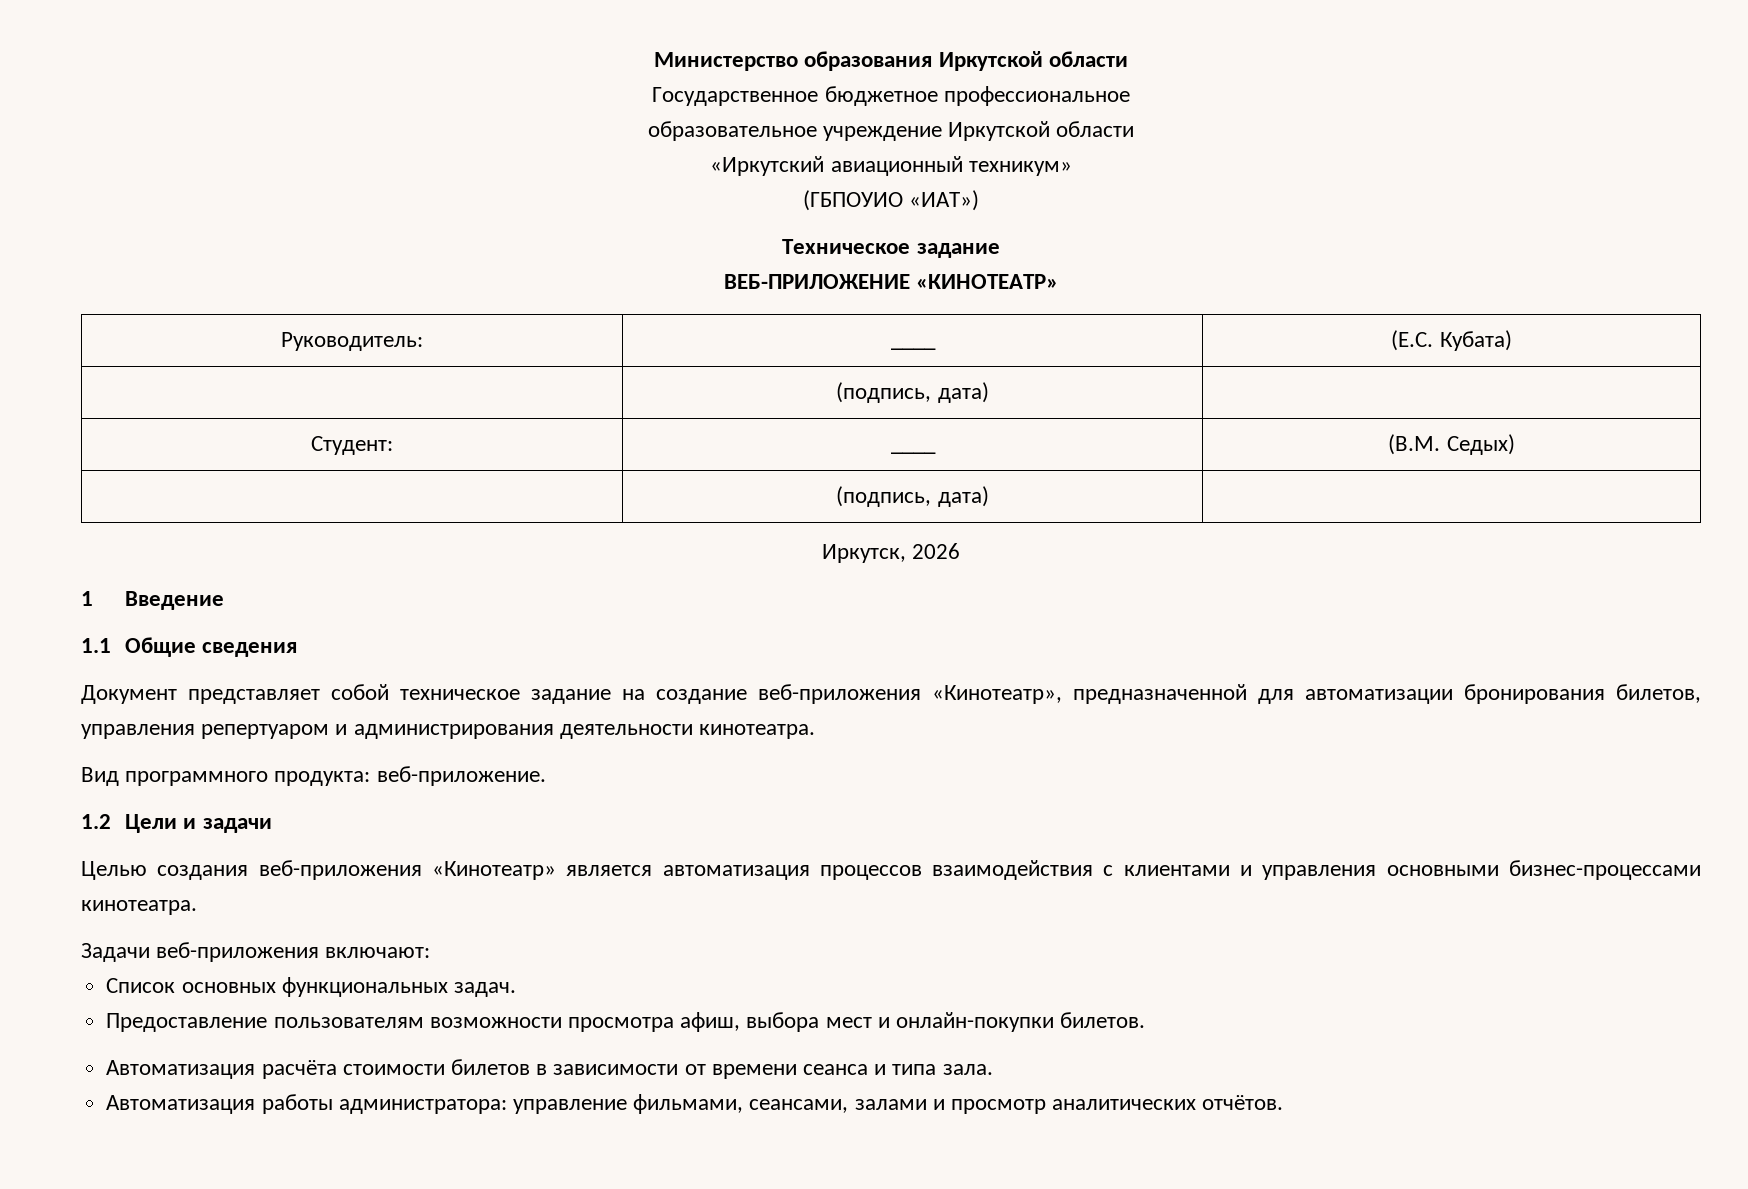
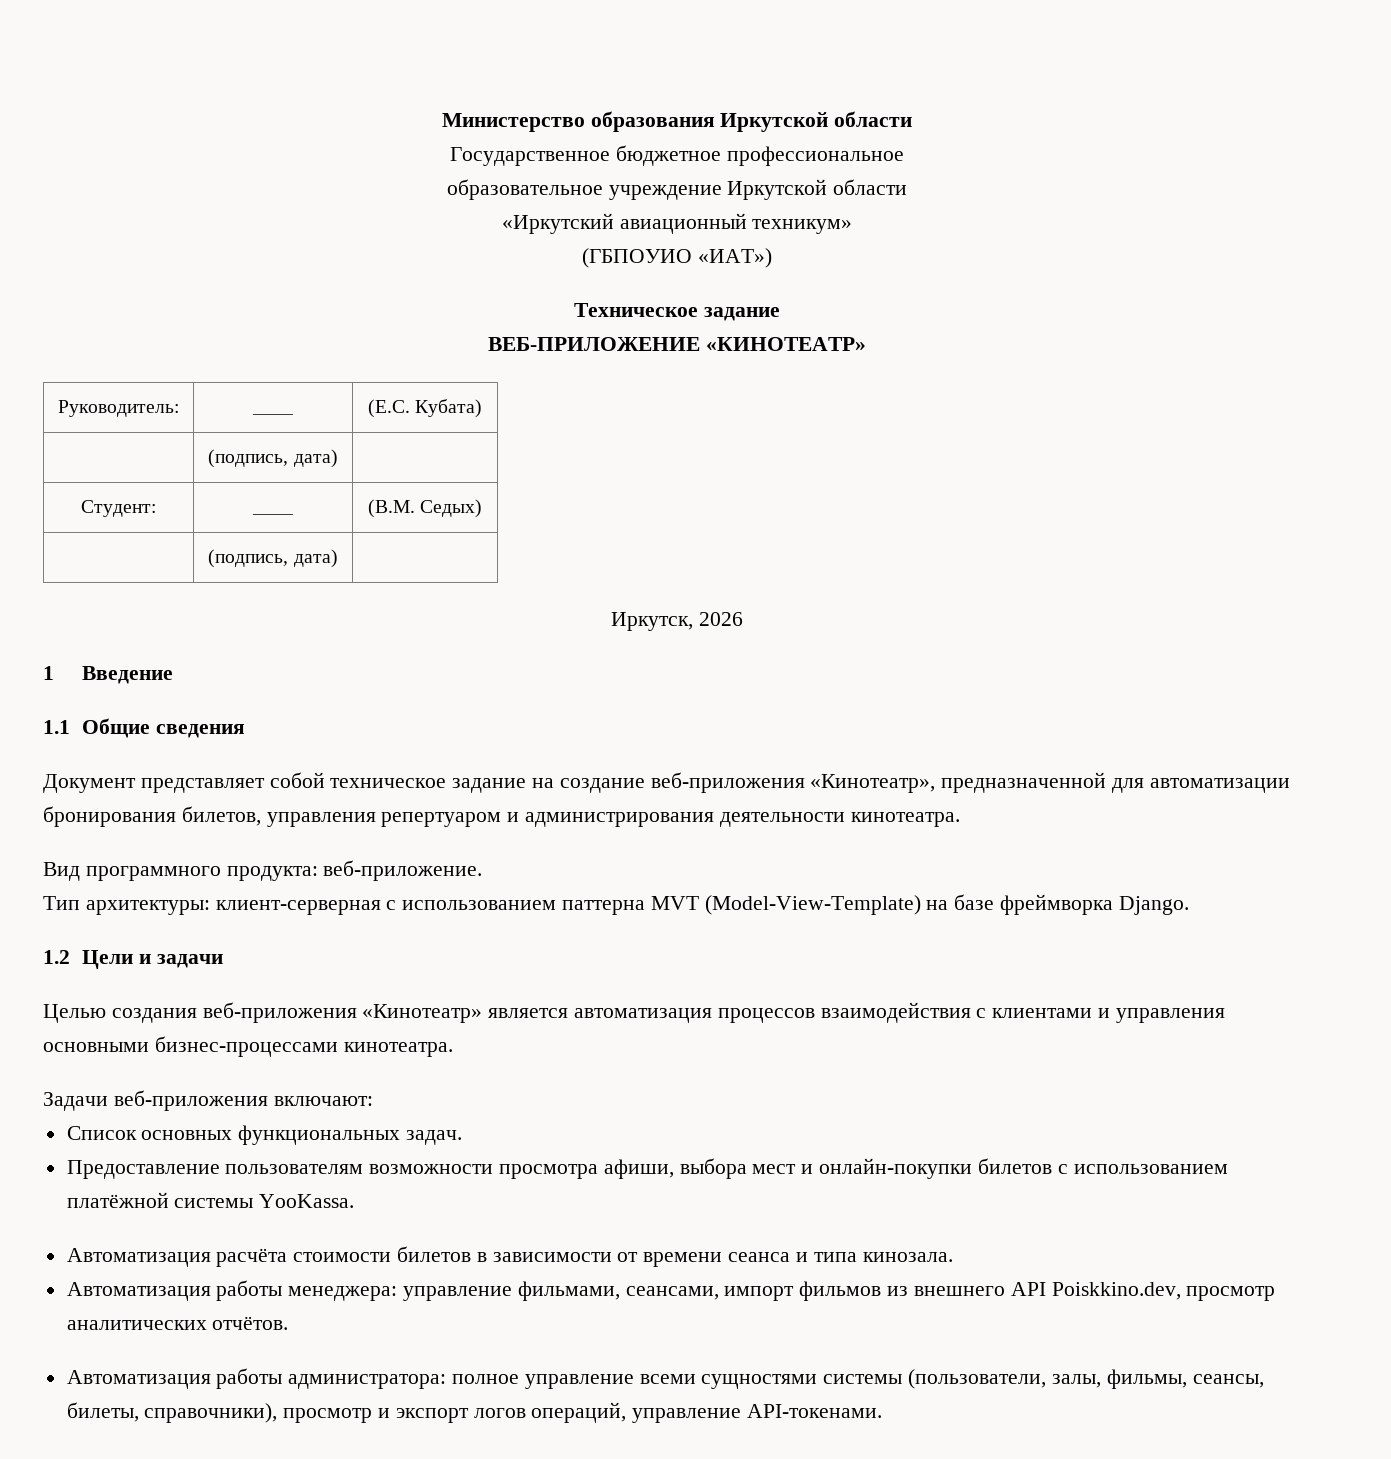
(546, 776) none -> [43,894,1189,915] // Тип архитектуры: клиент-серверная с использованием паттерна MVT (Model-View-Template) на базе фреймворка Django.
[680,1012,741,1032] афиш, -> [603,1159,674,1179] афиши,
[1060,1012,1146,1028] билетов. -> [977,1158,1228,1174] [66,1192,355,1208] билетов с использованием платёжной системы YooKassa.
[942,1064,993,1075] [106,1094,1284,1114] зала. // Автоматизация работы администратора: управление фильмами, сеансами, залами и просмотр аналитических отчётов. -> [862,1252,953,1262] [66,1280,1276,1301] [66,1316,289,1330] [66,1368,1264,1389] [66,1402,883,1423] кинозала. // Автоматизация работы менеджера: управление фильмами, сеансами, импорт фильмов из внешнего API Poiskkino.dev, просмотр аналитических отчётов. // Автоматизация работы администратора: полное управление всеми сущностями системы (пользователи, залы, фильмы, сеансы, билеты, справочники), просмотр и экспорт логов операций, управление API-токенами.

